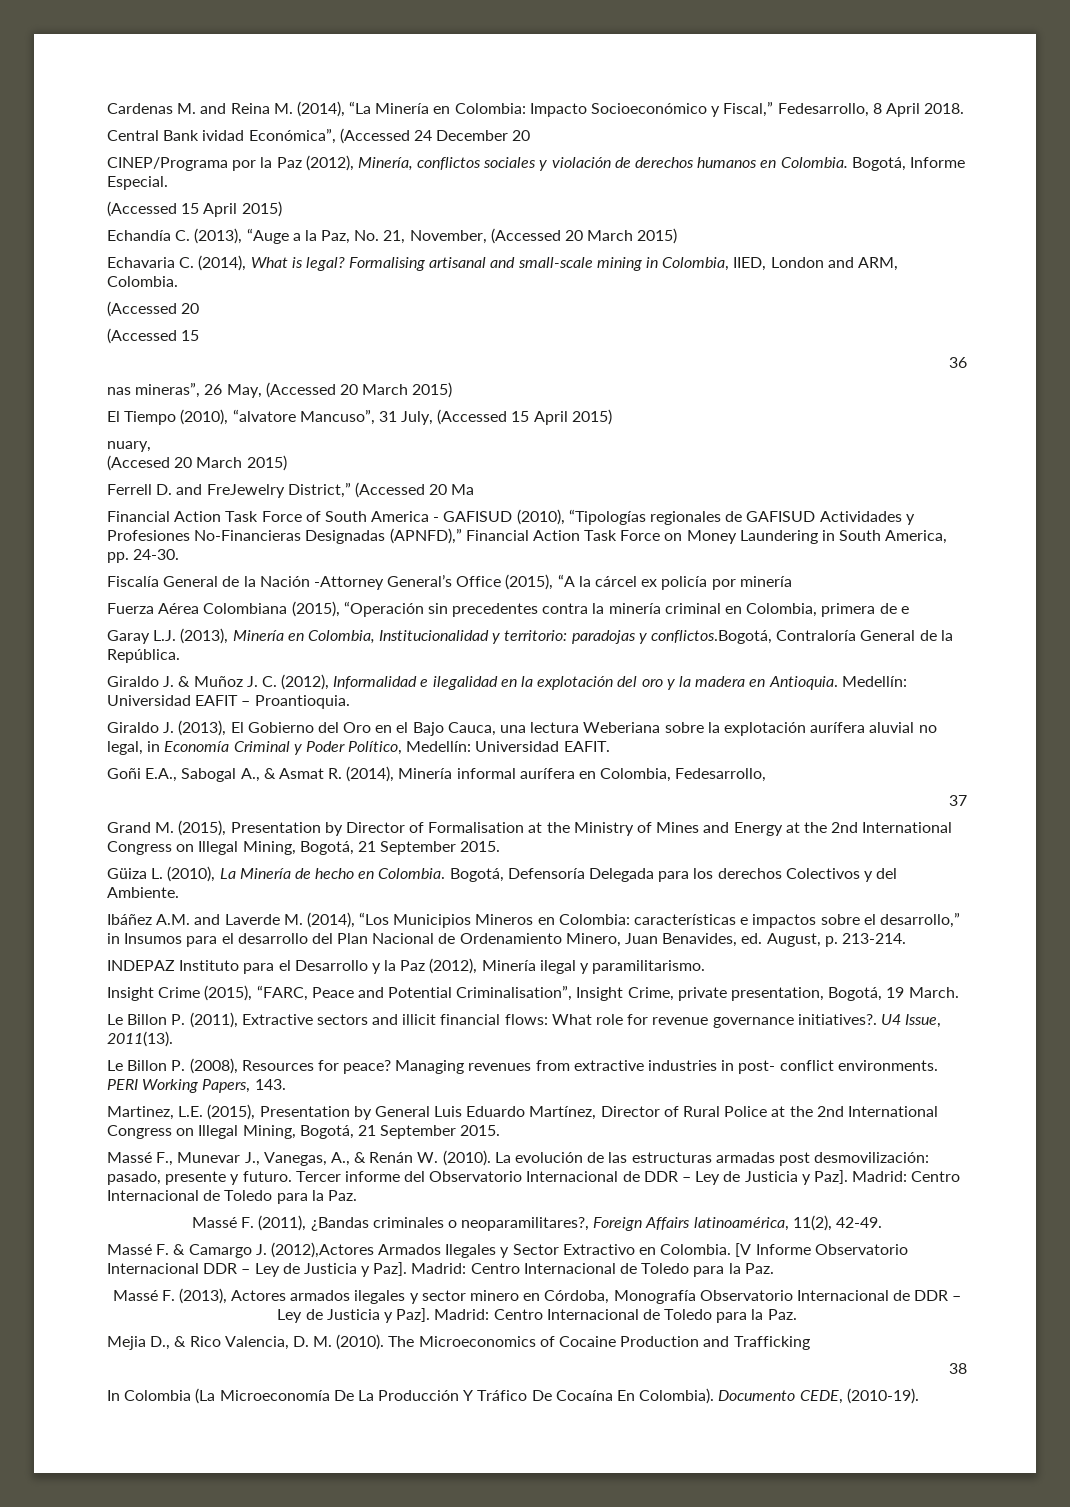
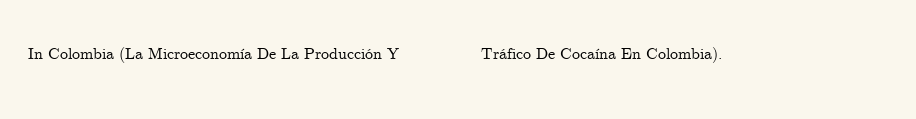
[107,101,965,117] [107,128,531,144] [107,155,965,171] [107,176,168,190] [107,201,282,217] [107,228,678,244] [107,255,898,271] [107,276,178,287] [107,301,200,317] [107,328,200,344] [949,357,967,368] [107,382,453,398] [107,409,612,425] [107,441,151,452] [107,455,287,471] [107,482,475,498] [107,509,915,525] [107,528,948,544] [107,549,180,563] [107,574,792,590] [107,601,909,617] [107,628,953,644] [107,649,180,663] [107,674,907,690] [107,695,350,709] [107,720,937,736] [107,741,610,755] [107,766,767,782] [949,795,967,806] [107,820,953,836] [107,841,501,855] [107,866,898,882] [107,887,179,898] [107,912,960,928] [107,933,906,947] [107,958,706,974] [107,985,959,1001] [107,1012,942,1028] [107,1031,173,1047] [107,1058,938,1074] [107,1079,286,1093] [107,1104,938,1120] [107,1125,501,1139] [107,1150,930,1166] [107,1170,961,1185] [107,1190,357,1204] [191,1215,883,1231] [107,1242,908,1258] [107,1262,774,1277] [112,1288,962,1304] [277,1308,797,1323] [107,1334,810,1350] [949,1363,967,1374] Cardenas M. and Reina M. (2014), “La Minería en Colombia: Impacto Socioeconómico y Fiscal,” Fedesarrollo, 8 April 2018. // Central Bank ividad Económica”, (Accessed 24 December 20 // CINEP/Programa por la Paz (2012), Minería, conflictos sociales y violación de derechos humanos en Colombia. Bogotá, Informe Especial. // (Accessed 15 April 2015) // Echandía C. (2013), “Auge a la Paz, No. 21, November, (Accessed 20 March 2015) // Echavaria C. (2014), What is legal? Formalising artisanal and small-scale mining in Colombia, IIED, London and ARM, Colombia. // (Accessed 20 // (Accessed 15 // 36 // nas mineras”, 26 May, (Accessed 20 March 2015) // El Tiempo (2010), “alvatore Mancuso”, 31 July, (Accessed 15 April 2015) // nuary, // (Accesed 20 March 2015) // Ferrell D. and FreJewelry District,” (Accessed 20 Ma // Financial Action Task Force of South America - GAFISUD (2010), “Tipologías regionales de GAFISUD Actividades y Profesiones No-Financieras Designadas (APNFD),” Financial Action Task Force on Money Laundering in South America, pp. 24-30. // Fiscalía General de la Nación -Attorney General’s Office (2015), “A la cárcel ex policía por minería // Fuerza Aérea Colombiana (2015), “Operación sin precedentes contra la minería criminal en Colombia, primera de e // Garay L.J. (2013), Minería en Colombia, Institucionalidad y territorio: paradojas y conflictos.Bogotá, Contraloría General de la República. // Giraldo J. & Muñoz J. C. (2012), Informalidad e ilegalidad en la explotación del oro y la madera en Antioquia. Medellín: Universidad EAFIT – Proantioquia. // Giraldo J. (2013), El Gobierno del Oro en el Bajo Cauca, una lectura Weberiana sobre la explotación aurífera aluvial no legal, in Economía Criminal y Poder Político, Medellín: Universidad EAFIT. // Goñi E.A., Sabogal A., & Asmat R. (2014), Minería informal aurífera en Colombia, Fedesarrollo, // 37 // Grand M. (2015), Presentation by Director of Formalisation at the Ministry of Mines and Energy at the 2nd International Congress on Illegal Mining, Bogotá, 21 September 2015. // Güiza L. (2010), La Minería de hecho en Colombia. Bogotá, Defensoría Delegada para los derechos Colectivos y del Ambiente. // Ibáñez A.M. and Laverde M. (2014), “Los Municipios Mineros en Colombia: características e impactos sobre el desarrollo,” in Insumos para el desarrollo del Plan Nacional de Ordenamiento Minero, Juan Benavides, ed. August, p. 213-214. // INDEPAZ Instituto para el Desarrollo y la Paz (2012), Minería ilegal y paramilitarismo. // Insight Crime (2015), “FARC, Peace and Potential Criminalisation”, Insight Crime, private presentation, Bogotá, 19 March. // Le Billon P. (2011), Extractive sectors and illicit financial flows: What role for revenue governance initiatives?. U4 Issue, 2011(13). // Le Billon P. (2008), Resources for peace? Managing revenues from extractive industries in post- conflict environments. PERI Working Papers, 143. // Martinez, L.E. (2015), Presentation by General Luis Eduardo Martínez, Director of Rural Police at the 2nd International Congress on Illegal Mining, Bogotá, 21 September 2015. // Massé F., Munevar J., Vanegas, A., & Renán W. (2010). La evolución de las estructuras armadas post desmovilización: pasado, presente y futuro. Tercer informe del Observatorio Internacional de DDR – Ley de Justicia y Paz]. Madrid: Centro Internacional de Toledo para la Paz. // Massé F. (2011), ¿Bandas criminales o neoparamilitares?, Foreign Affairs latinoamérica, 11(2), 42-49. // Massé F. & Camargo J. (2012),Actores Armados Ilegales y Sector Extractivo en Colombia. [V Informe Observatorio Internacional DDR – Ley de Justicia y Paz]. Madrid: Centro Internacional de Toledo para la Paz. // Massé F. (2013), Actores armados ilegales y sector minero en Córdoba, Monografía Observatorio Internacional de DDR – Ley de Justicia y Paz]. Madrid: Centro Internacional de Toledo para la Paz. // Mejia D., & Rico Valencia, D. M. (2010). The Microeconomics of Cocaine Production and Trafficking // 38 // -> (28, 53) none
[718,1388,919,1404] Documento CEDE, (2010-19). -> (722, 55) none

